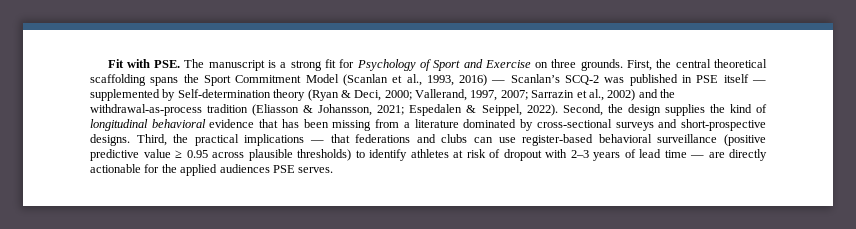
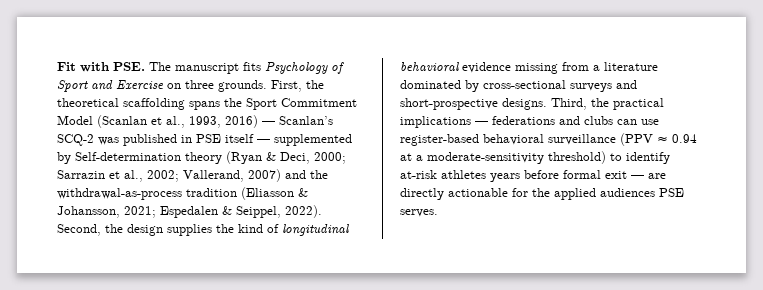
[268,59,355,71] is a strong fit for -> [243,62,261,71] fits
[675,59,711,68] central -> (324, 84) none
[415,89,636,101] Vallerand, 1997, 2007; Sarrazin et al., 2002) -> [57,169,281,182] Sarrazin et al., 2002; Vallerand, 2007)
[259,119,329,128] that has been -> (511, 67) none
[330,134,350,143] that -> (488, 123) none
[724,134,767,146] [90,149,687,161] (positive predictive value ≥ 0.95 across plausible thresholds) to identify athletes at risk of dropout with 2–3 years of lead time -> [620,133,697,146] [400,151,670,164] [400,170,627,182] (PPV ≈ 0.94 at a moderate-sensitivity threshold) to identify at-risk athletes years before formal exit

